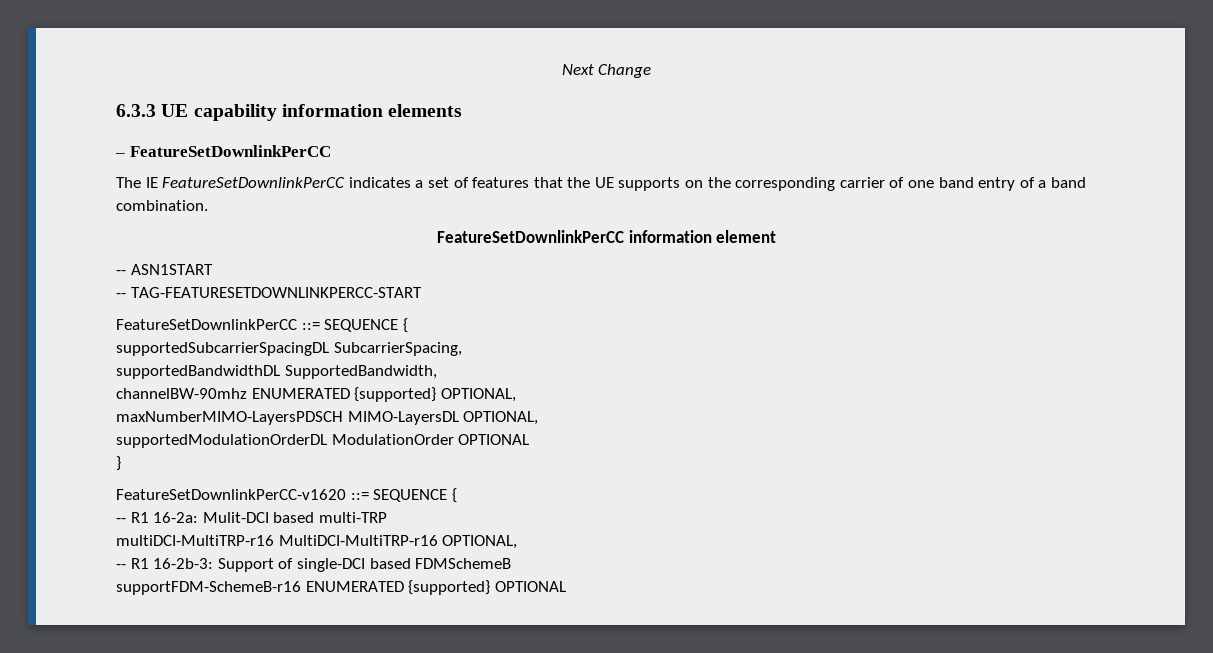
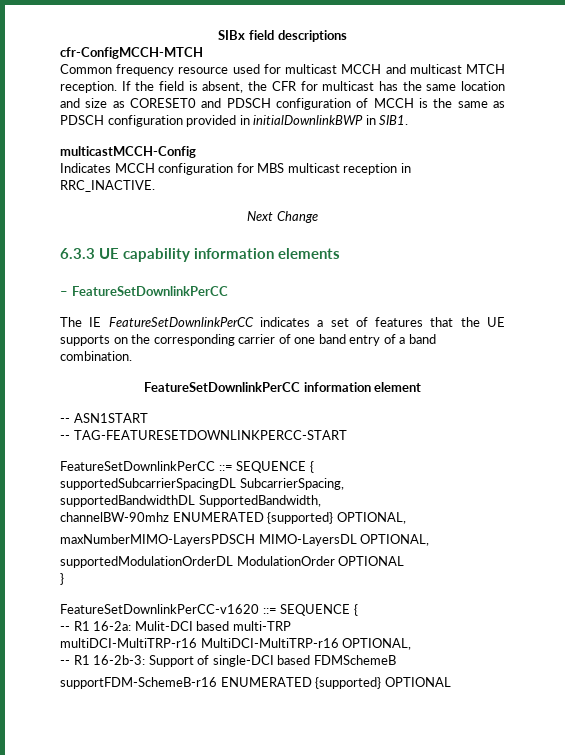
(561, 69) none -> [218,30,347,42] [60,47,203,59] [60,64,506,76] [60,81,505,93] [60,98,505,110] [60,115,409,127] [60,146,196,158] [60,163,411,175] [60,180,155,192] SIBx field descriptions // cfr-ConfigMCCH-MTCH // Common frequency resource used for multicast MCCH and multicast MTCH reception. If the field is absent, the CFR for multicast has the same location and size as CORESET0 and PDSCH configuration of MCCH is the same as PDSCH configuration provided in initialDownlinkBWP in SIB1. // multicastMCCH-Config // Indicates MCCH configuration for MBS multicast reception in RRC_INACTIVE. //

